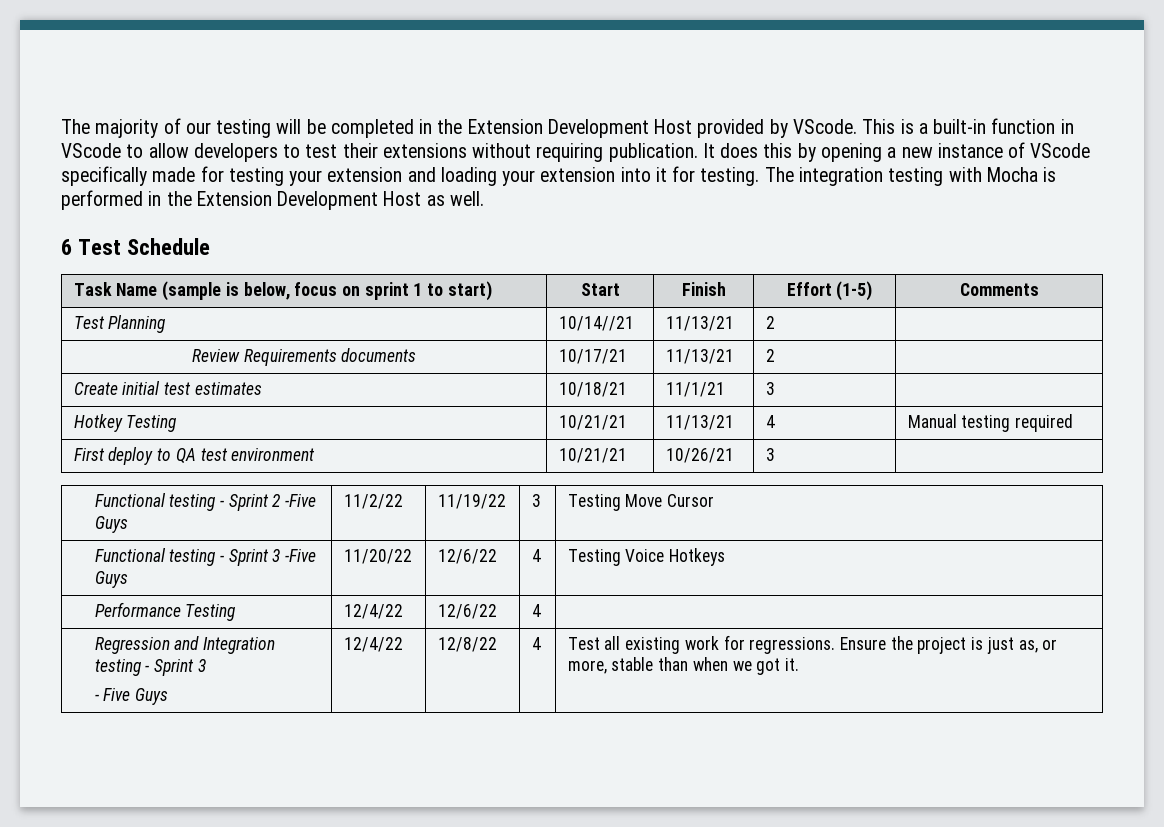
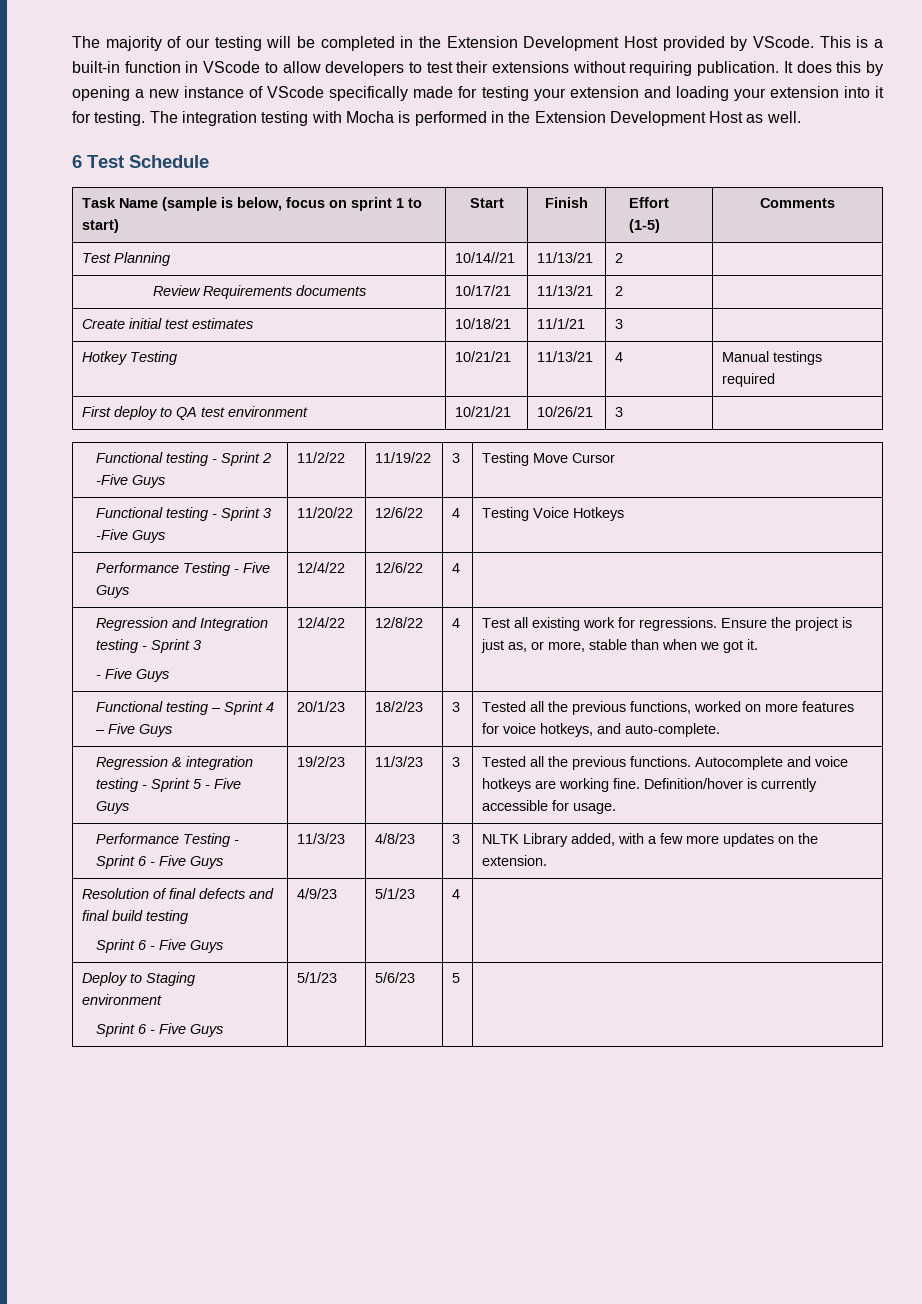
[961,415,1011,432] testing -> [773,351,823,365] testings
(236, 612) none -> [234,562,271,573] [96,585,130,598] - Five Guys
(799, 664) none -> [96,701,275,715] [95,723,173,737] [297,701,346,712] [375,701,424,712] [452,702,461,712] [482,701,855,715] [482,723,721,737] [96,756,254,770] [96,778,242,792] [96,801,130,814] [297,756,346,767] [375,756,424,767] [452,757,461,767] [482,756,849,770] [482,778,818,792] [482,800,617,814] [96,833,240,847] [96,855,224,869] [297,833,346,844] [375,833,416,844] [452,834,461,844] [482,833,819,847] [482,855,548,866] [82,888,275,899] [82,910,189,924] [96,939,224,953] [297,888,338,899] [375,888,416,899] [452,889,461,899] [82,972,196,986] [82,994,163,1005] [96,1023,224,1037] [297,972,338,983] [375,972,416,983] [452,973,461,983] // Functional testing – Sprint 4 – Five Guys | 20/1/23 | 18/2/23 | 3 | Tested all the previous functions, worked on more features for voice hotkeys, and auto-complete. // Regression & integration testing - Sprint 5 - Five Guys | 19/2/23 | 11/3/23 | 3 | Tested all the previous functions. Autocomplete and voice hotkeys are working fine. Definition/hover is currently accessible for usage. // Performance Testing - Sprint 6 - Five Guys | 11/3/23 | 4/8/23 | 3 | NLTK Library added, with a few more updates on the extension. // Resolution of final defects and final build testing // Sprint 6 - Five Guys | 4/9/23 | 5/1/23 | 4 | // Deploy to Staging environment // Sprint 6 - Five Guys | 5/1/23 | 5/6/23 | 5 |

